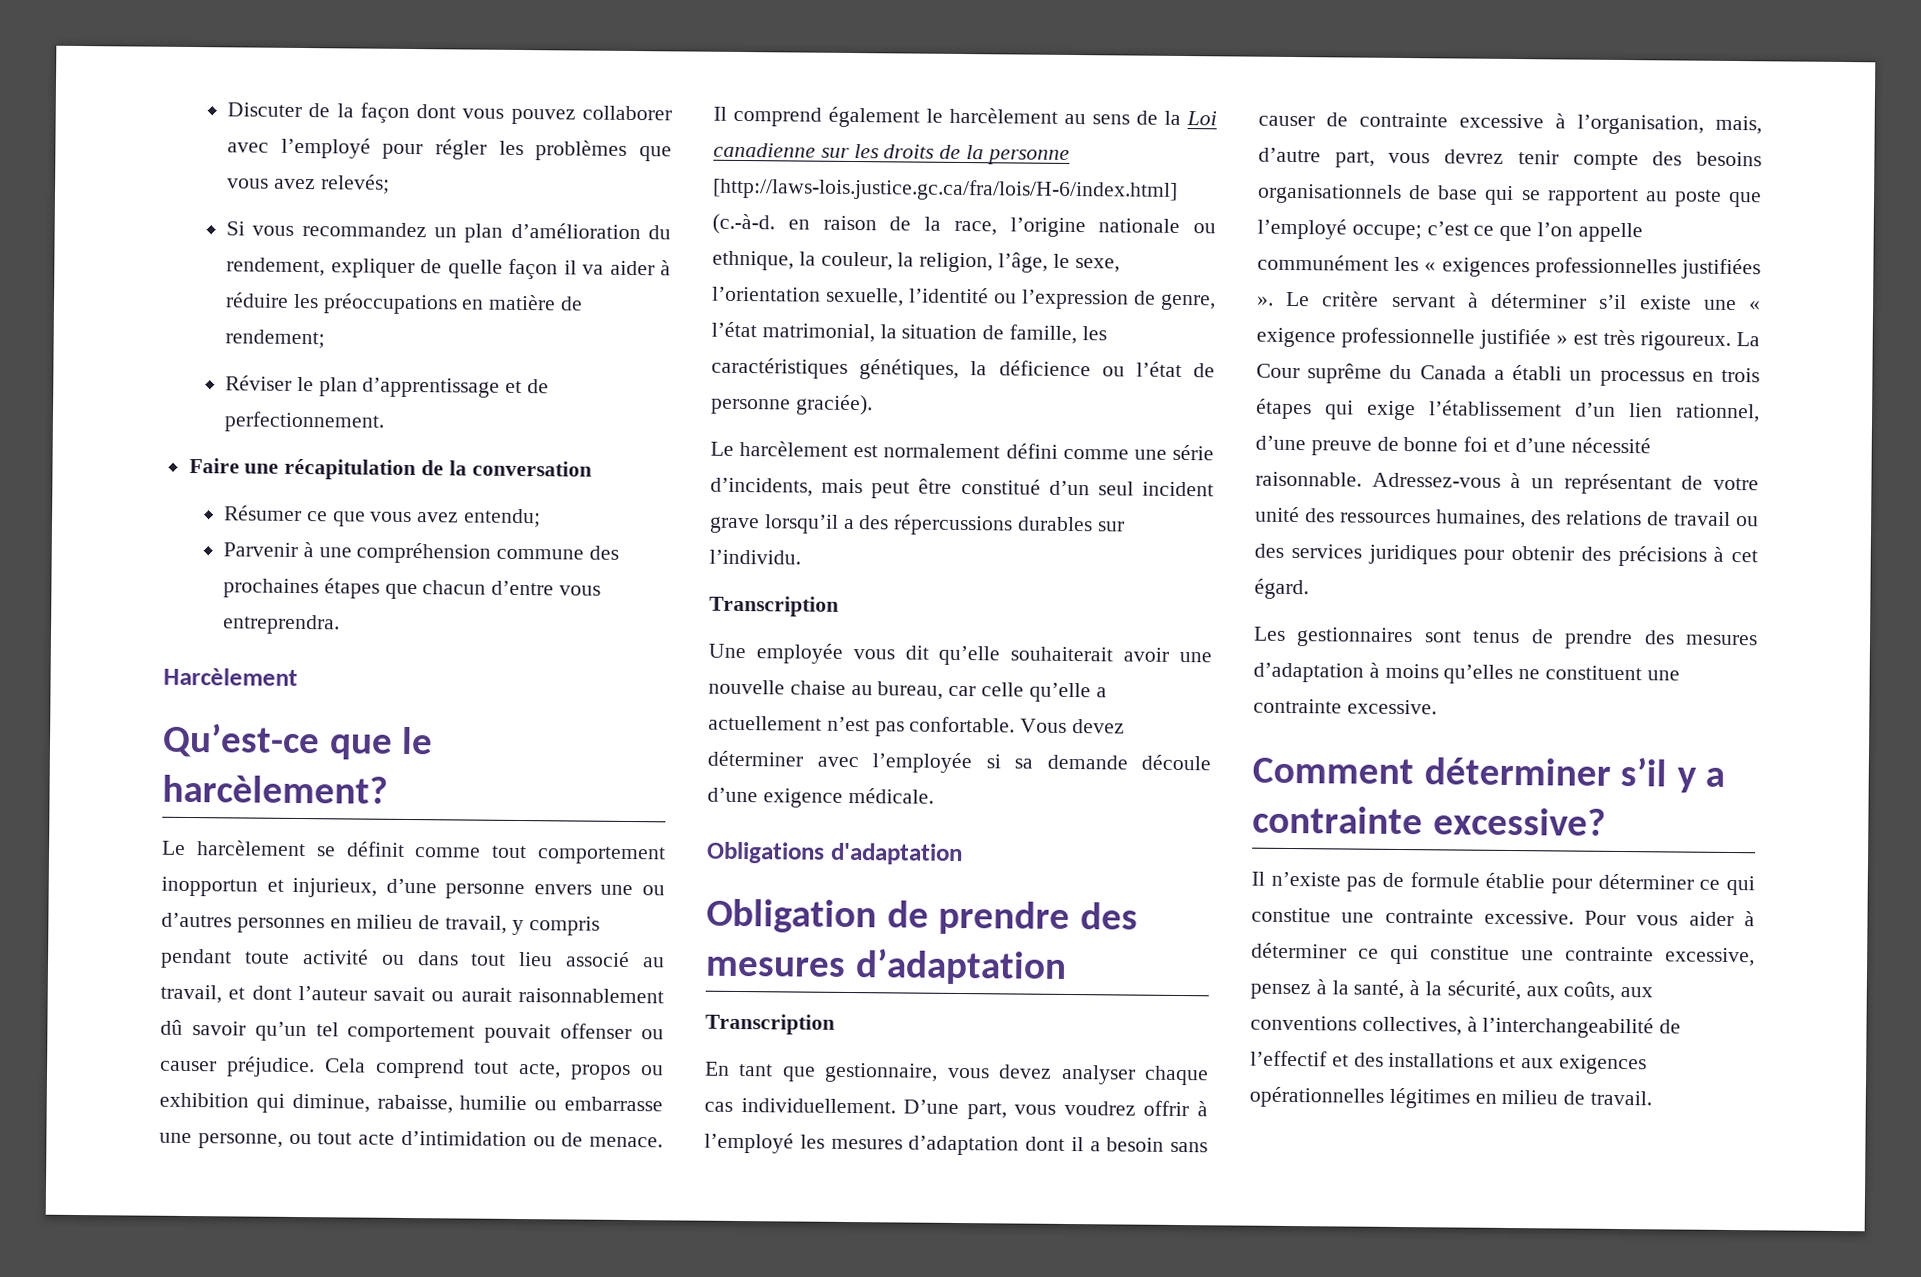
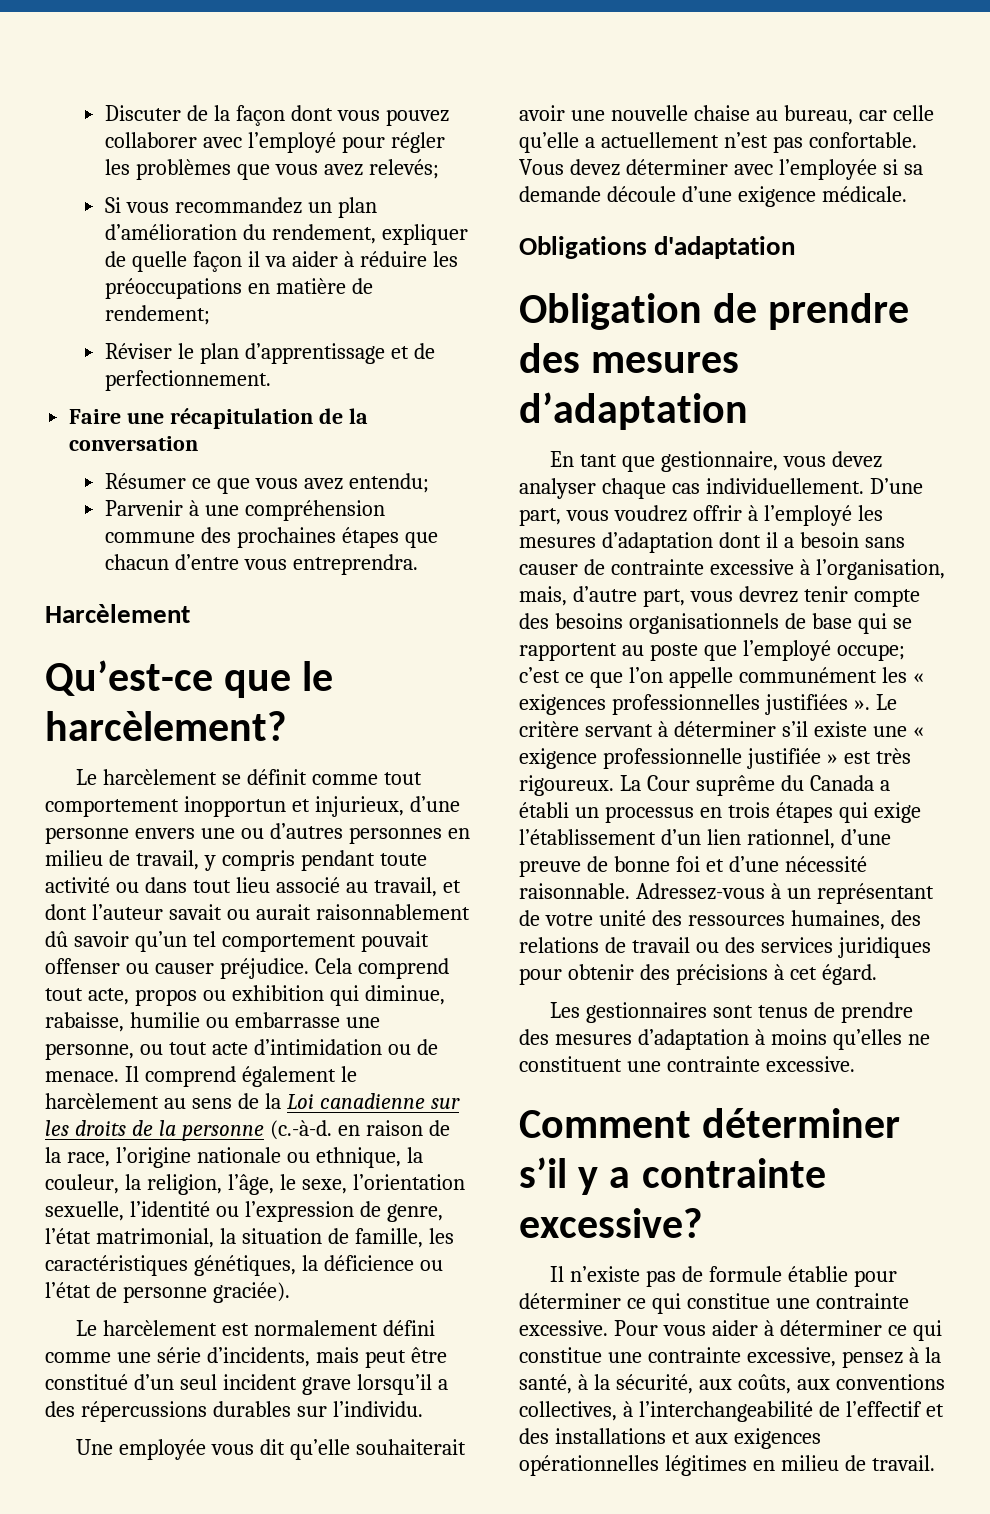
[712,177,1178,202] [http://laws-lois.justice.gc.ca/fra/lois/H-6/index.html] -> (264, 1133) none
[709,595,839,617] // Transcription -> (423, 1409) none
[705,1013,835,1035] // Transcription -> (748, 411) none

